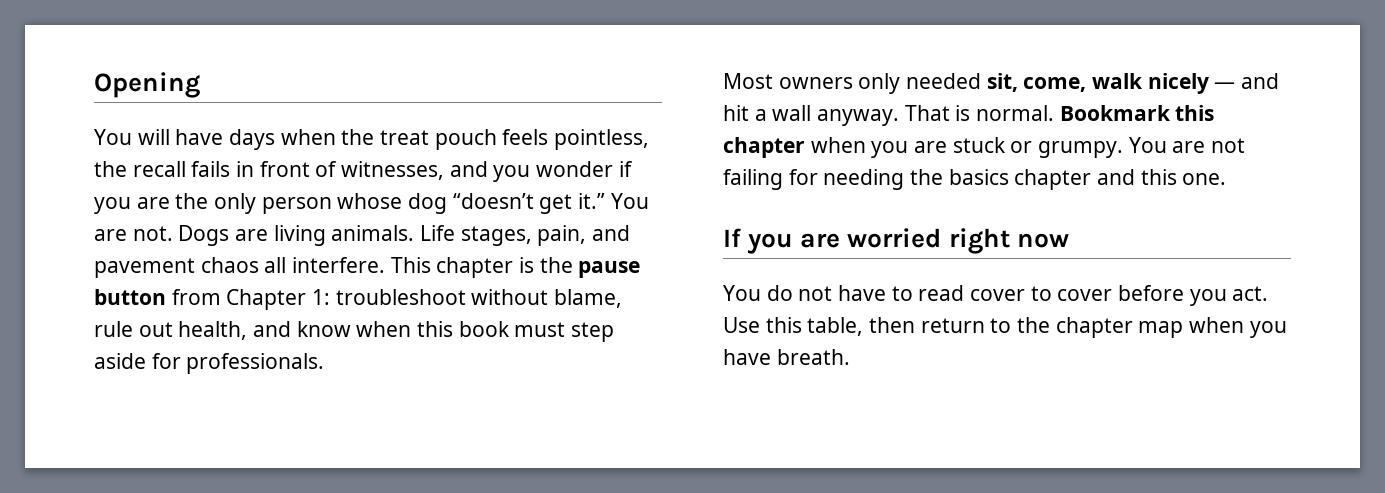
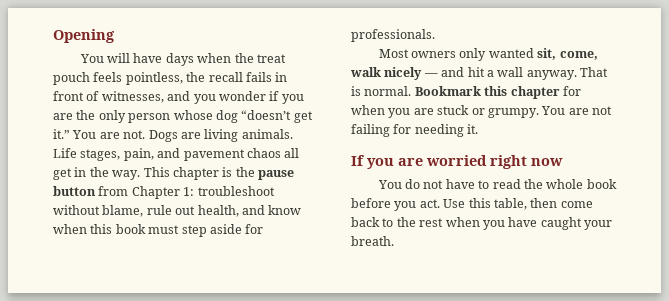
[292,257,386,273] interfere. -> [53,167,141,180] get in the way.
[906,73,982,89] needed -> [488,48,534,58] wanted
(805, 147) none -> [562,86,581,96] for
[910,169,1227,190] the basics chapter and this one. -> [467,124,479,134] it.
[970,286,1113,301] cover to cover -> [523,179,617,189] the whole book
[920,317,1184,338] return to the chapter map -> [560,201,593,208] [351,217,444,227] come back to the rest
(771, 357) none -> [540,217,612,230] caught your

